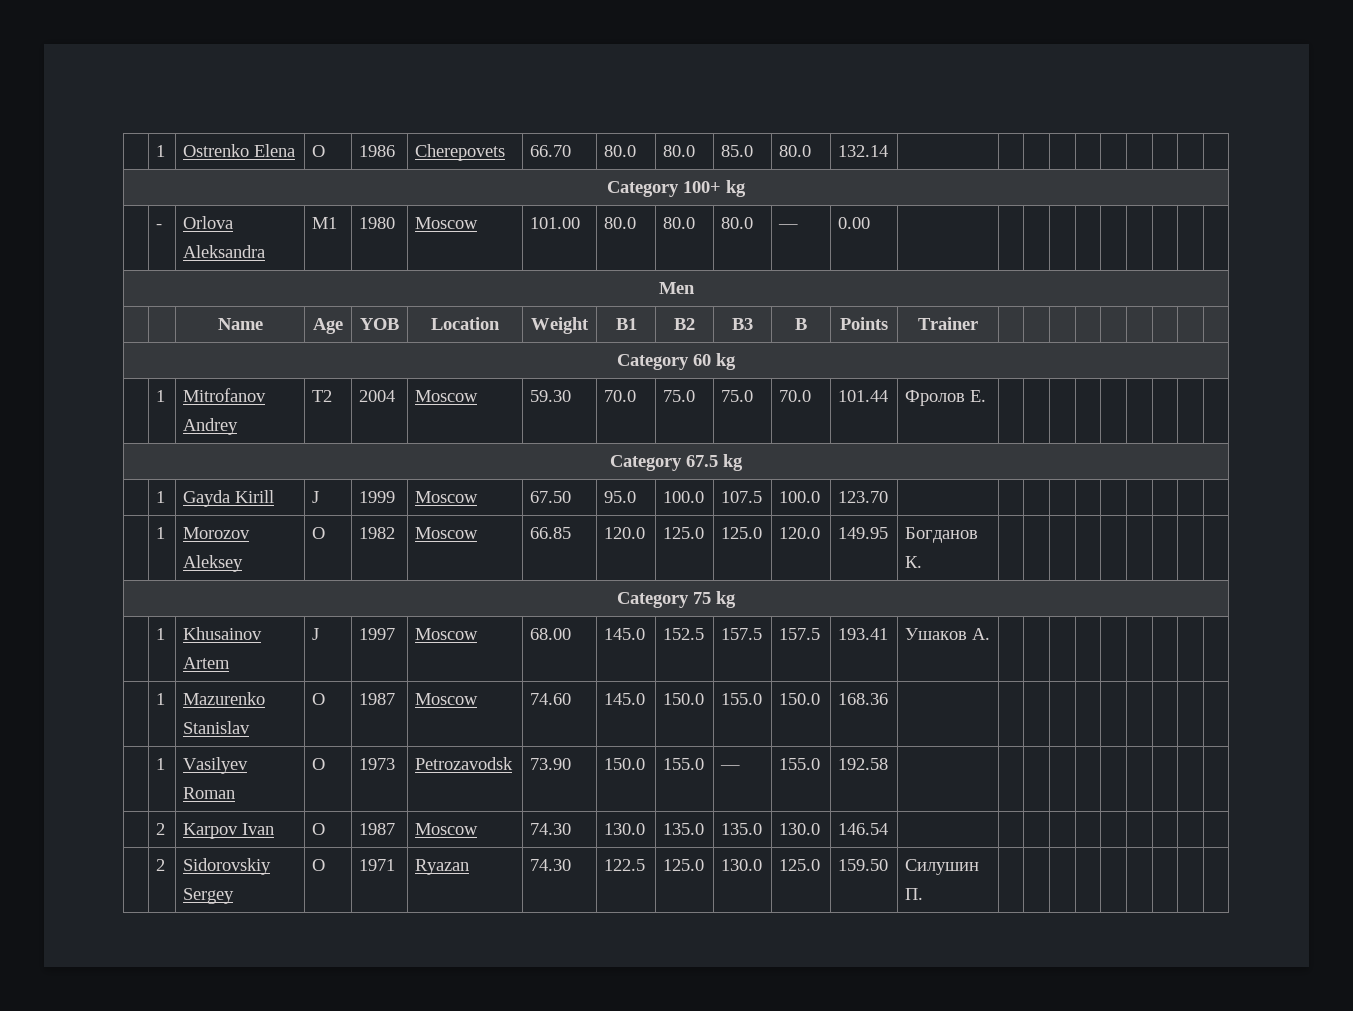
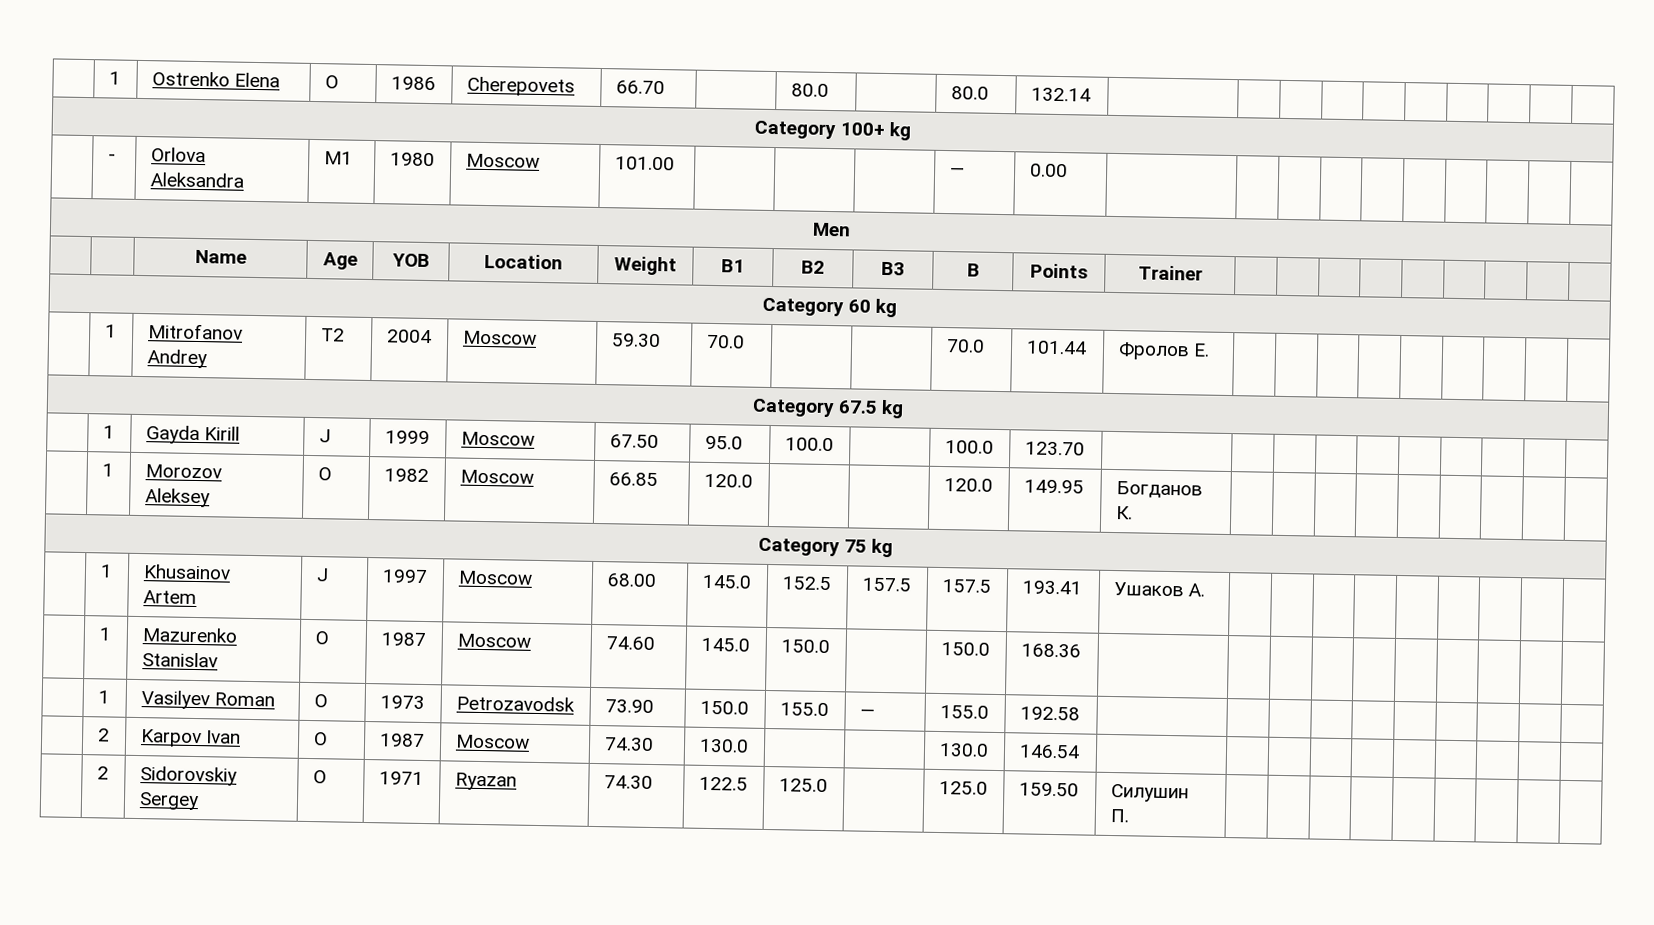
[604,145,637,157] [663,145,696,157] [721,145,754,157] 80.0 | 80.0 | 85.0 -> [790,83,829,97] | 80.0 |
[604,217,637,229] [663,217,696,229] [721,217,754,229] 80.0 | 80.0 | 80.0 -> (675, 163) | |
[663,390,696,402] [721,390,754,402] 75.0 | 75.0 -> (745, 341) |
[721,491,763,503] 107.5 -> (834, 444) none
[663,527,705,539] [721,527,763,539] 125.0 | 125.0 -> (753, 480) |
[721,693,763,705] 155.0 -> (830, 646) none
[663,823,705,835] [721,823,763,835] 135.0 | 135.0 -> (749, 745) |
[721,859,763,871] 130.0 -> (828, 785) none

